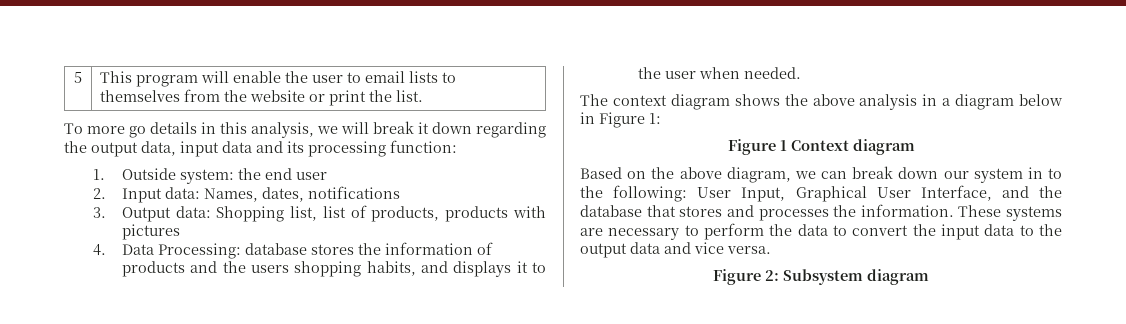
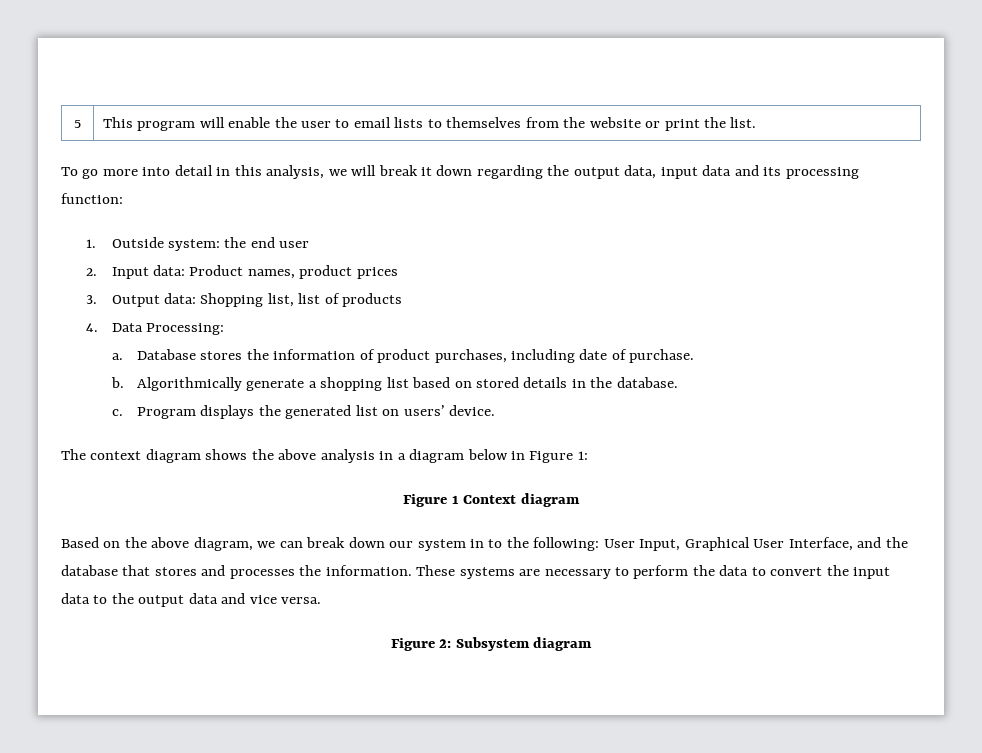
[87,122,197,138] more go details -> [82,165,213,179] go more into detail
[203,186,400,202] Names, dates, notifications -> [189,265,398,279] Product names, product prices
[371,206,546,222] [121,224,180,240] products, products with pictures -> [342,293,403,307] products
[244,243,307,255] database -> [111,349,196,360] // a. Database
[121,261,546,277] [637,67,801,79] products and the users shopping habits, and displays it to the user when needed. -> [377,349,695,363] [110,377,678,391] [111,405,496,419] product purchases, including date of purchase. // b. Algorithmically generate a shopping list based on stored details in the database. // c. Program displays the generated list on users’ device.

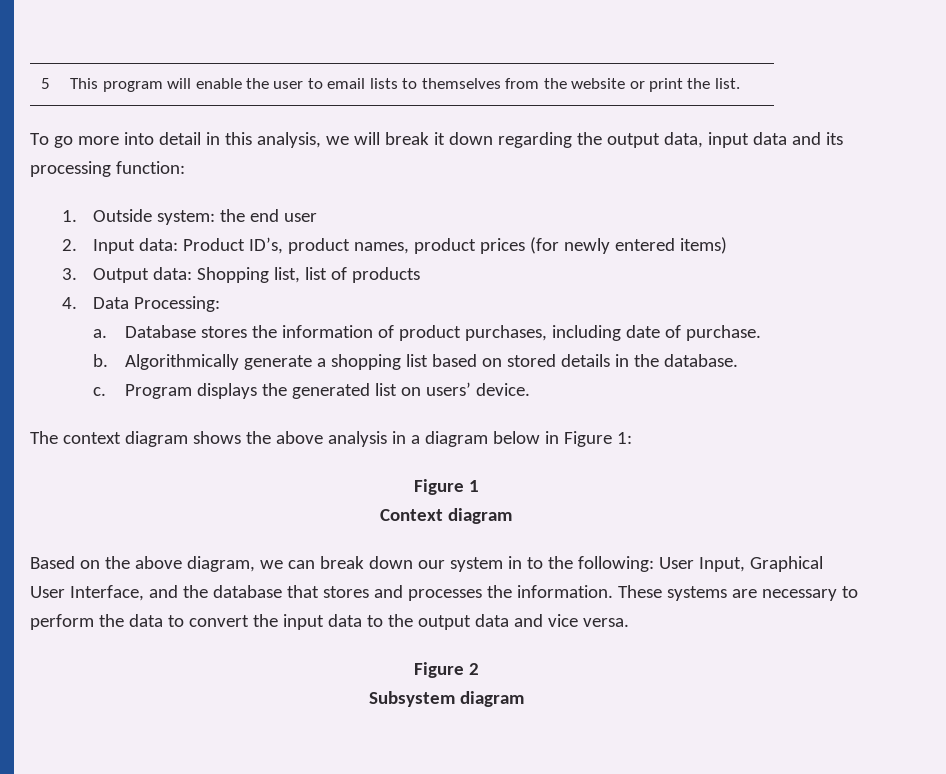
(244, 270) none -> [249,237,351,254] ID’s, product
(398, 273) none -> [530,237,728,254] (for newly entered items)
(459, 499) none -> (479, 486) //
[439,639,452,648] 2: -> [468,663,479,675] 2 //

